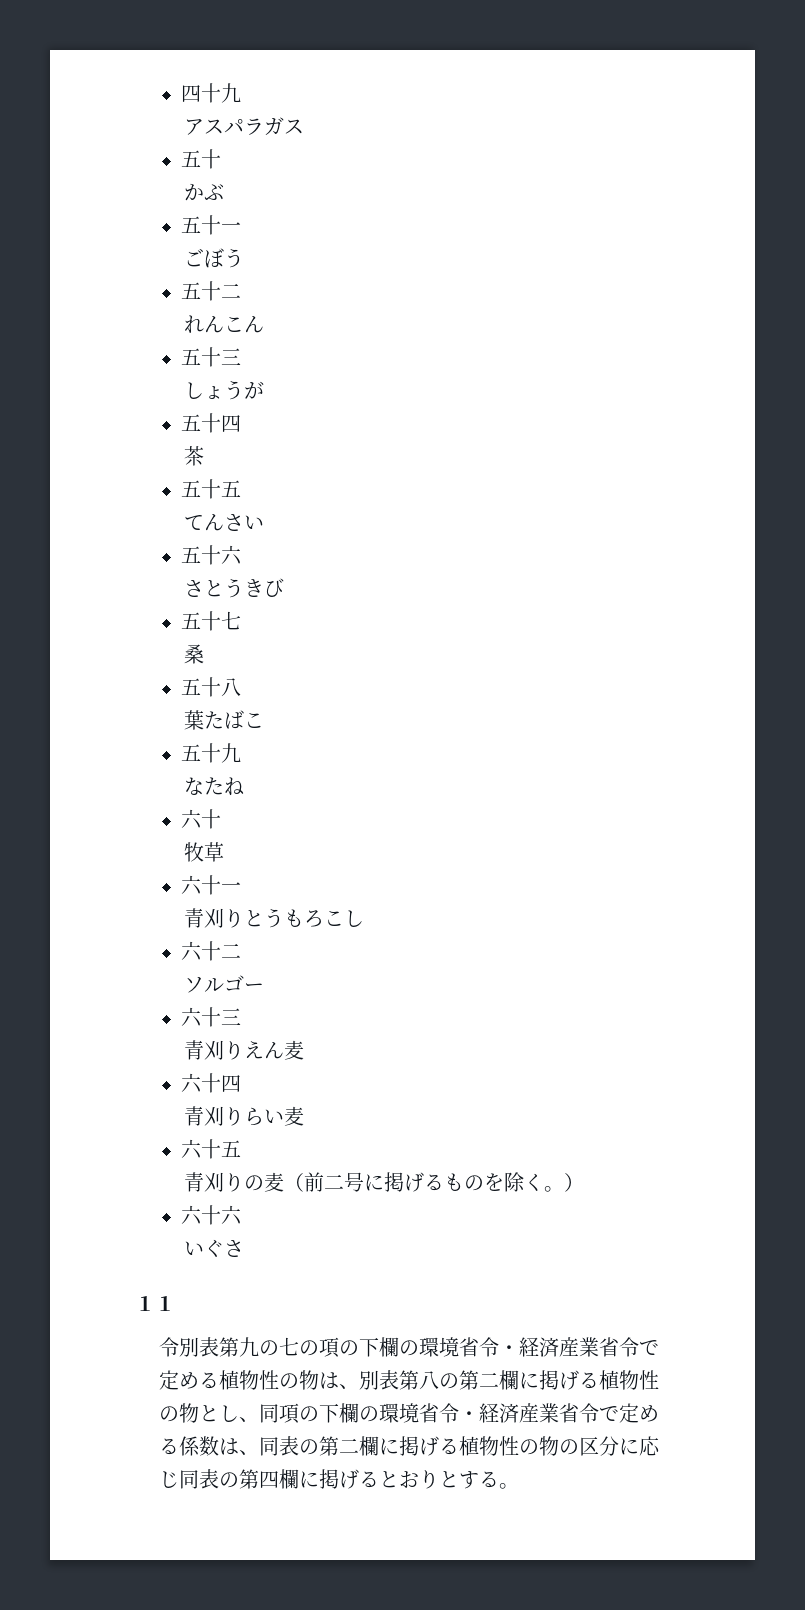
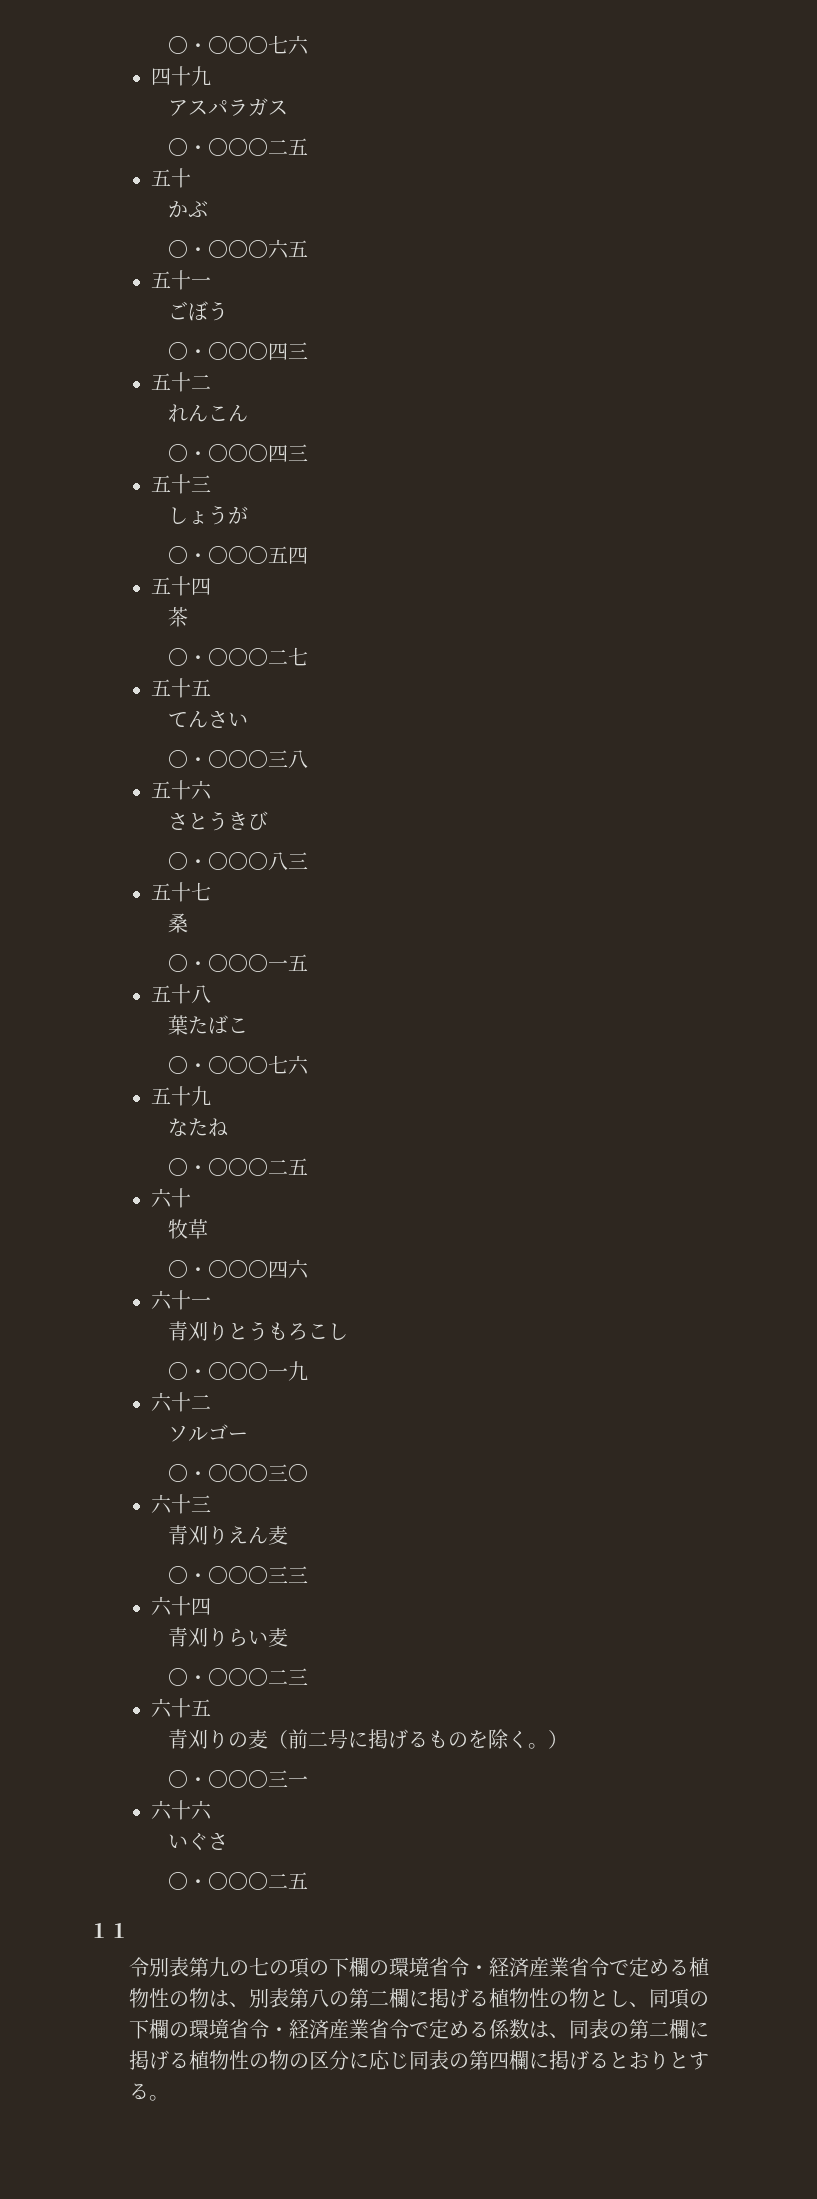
(181, 93) none -> [168,35,310,55] 〇・〇〇〇七六 //
(304, 126) none -> [168,138,309,156] // 〇・〇〇〇二五
(224, 192) none -> [168,239,309,259] // 〇・〇〇〇六五
(244, 258) none -> [168,342,309,360] // 〇・〇〇〇四三
(264, 324) none -> [168,444,309,462] // 〇・〇〇〇四三
(264, 390) none -> [168,546,309,564] // 〇・〇〇〇五四
(204, 456) none -> [168,647,309,666] // 〇・〇〇〇二七
(264, 522) none -> [168,750,309,769] // 〇・〇〇〇三八
(284, 587) none -> [168,852,309,871] // 〇・〇〇〇八三
(204, 654) none -> [168,954,309,972] // 〇・〇〇〇一五
(264, 720) none -> [168,1055,310,1075] // 〇・〇〇〇七六
(244, 786) none -> [168,1158,309,1176] // 〇・〇〇〇二五
(224, 852) none -> [168,1259,310,1279] // 〇・〇〇〇四六
(364, 918) none -> [168,1361,309,1381] // 〇・〇〇〇一九
(264, 987) none -> [168,1464,309,1482] // 〇・〇〇〇三〇
(304, 1050) none -> [168,1566,309,1584] // 〇・〇〇〇三三
(304, 1116) none -> [168,1668,309,1686] // 〇・〇〇〇二三
(584, 1182) none -> [168,1770,309,1788] // 〇・〇〇〇三一
(244, 1248) none -> [168,1872,309,1890] // 〇・〇〇〇二五

